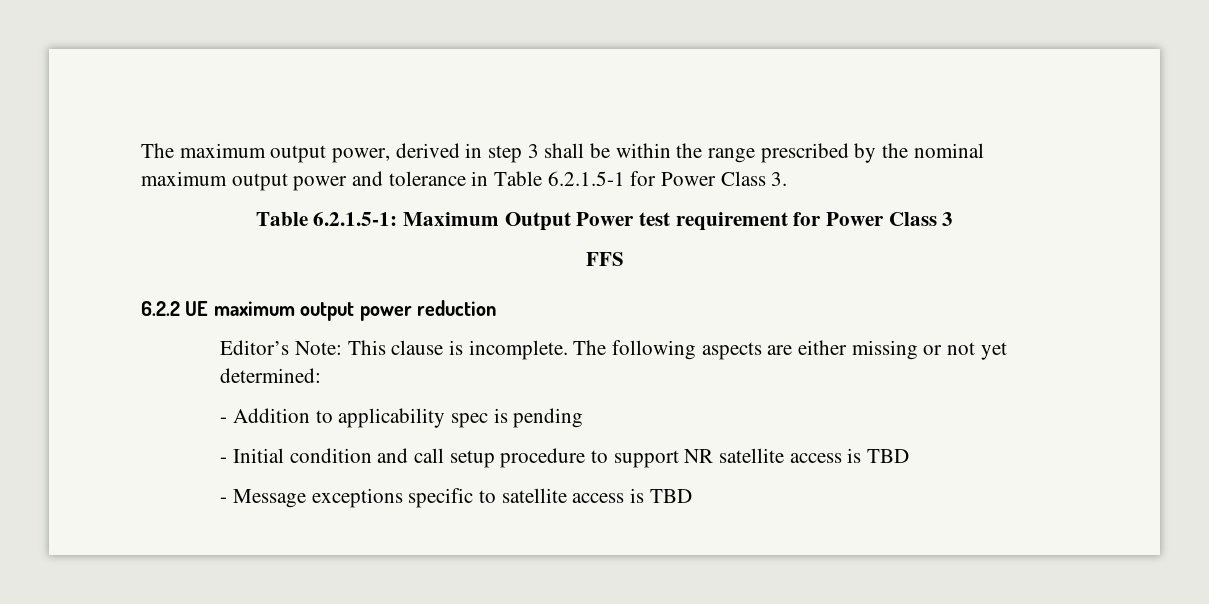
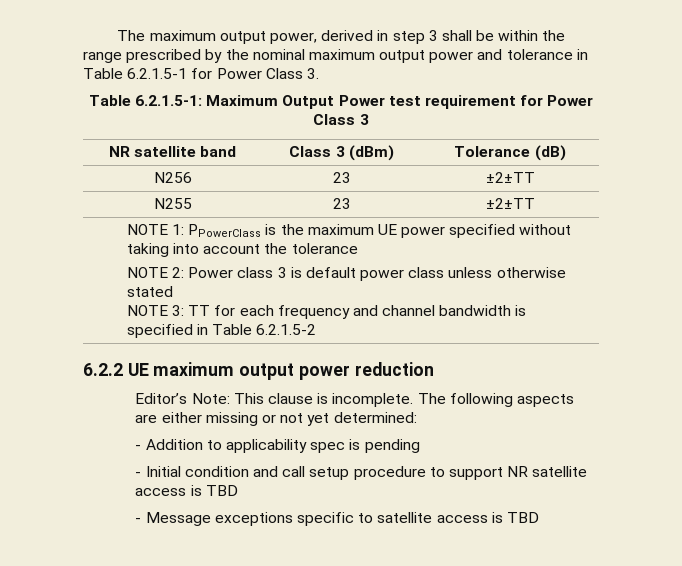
[585,252,624,266] // FFS -> [108,146,237,157] [289,145,394,161] [454,145,566,161] [153,172,192,183] [332,172,351,183] [485,172,535,183] [153,198,192,209] [332,198,351,209] [485,198,535,209] [126,224,572,238] [126,243,358,257] [126,267,566,281] [126,286,173,297] [126,305,527,319] [126,324,317,338] // NR satellite band | Class 3 (dBm) | Tolerance (dB) // N256 | 23 | ±2±TT // N255 | 23 | ±2±TT // NOTE 1: PPowerClass is the maximum UE power specified without taking into account the tolerance // NOTE 2: Power class 3 is default power class unless otherwise stated // NOTE 3: TT for each frequency and channel bandwidth is specified in Table 6.2.1.5-2

